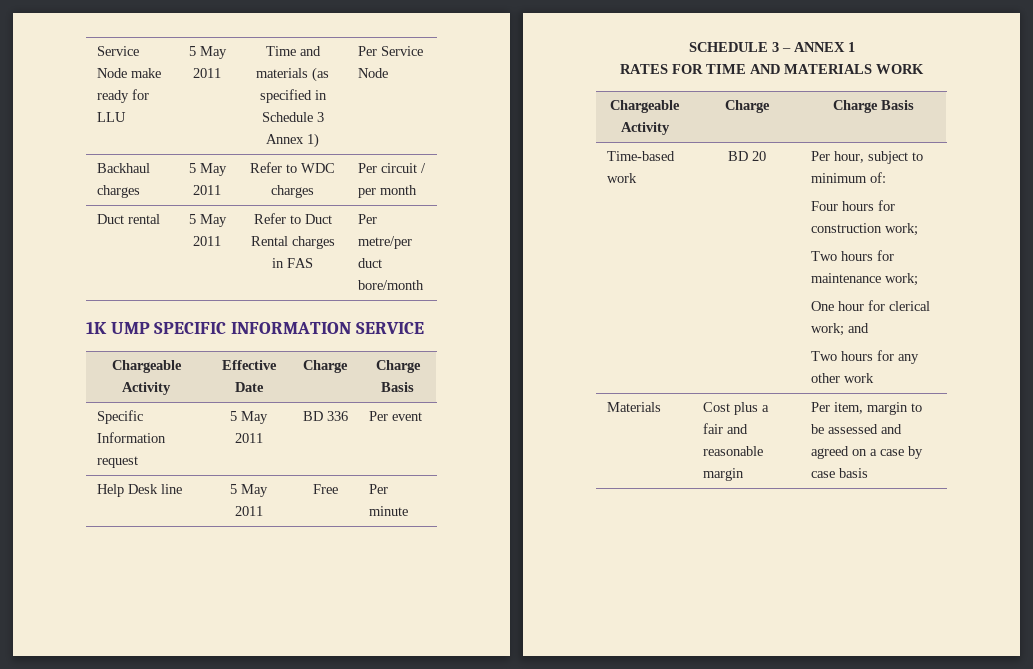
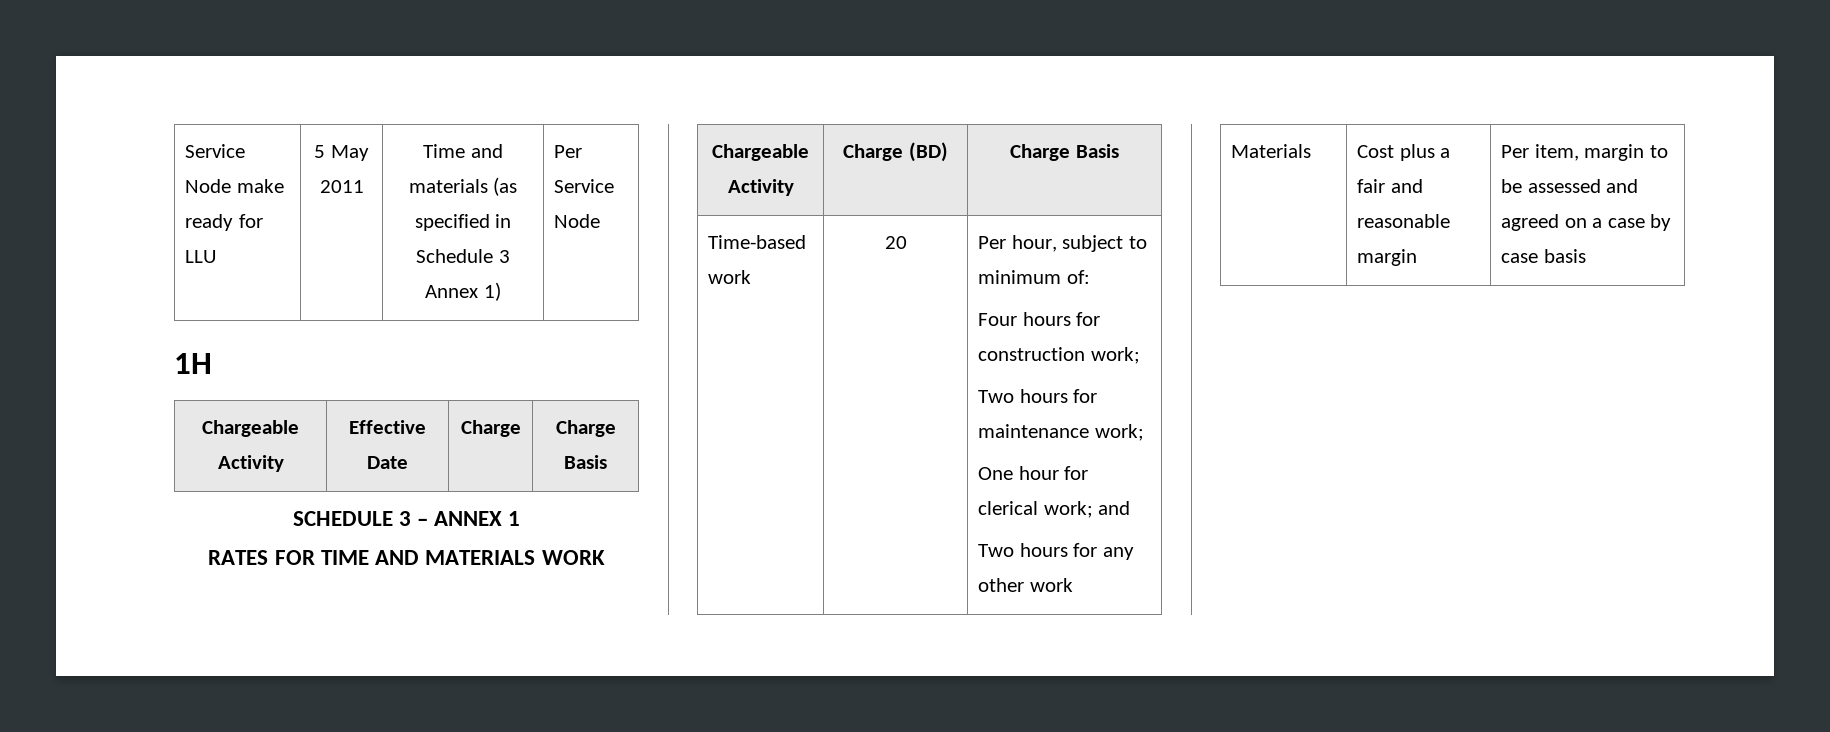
[96,163,150,173] [96,185,140,198] [188,163,227,176] [193,185,221,195] [250,162,335,173] [271,185,314,198] [357,163,426,173] [357,185,417,198] [96,214,160,224] [188,214,227,227] [193,236,221,246] [253,213,332,224] [250,236,335,249] [272,258,313,268] [357,214,377,224] [357,236,412,249] [357,258,382,268] [357,280,424,290] [86,321,424,334] // Backhaul charges | 5 May 2011 | Refer to WDC charges | Per circuit / per month // Duct rental | 5 May 2011 | Refer to Duct Rental charges in FAS | Per metre/per duct bore/month // 1K UMP SPECIFIC INFORMATION SERVICE -> [174,353,212,374] // 1H
[96,410,143,424] [96,432,166,443] [96,456,138,468] [230,411,268,424] [234,433,263,443] [302,411,348,421] [368,411,422,421] [96,484,182,497] [230,484,268,497] [234,506,263,516] [312,484,338,494] [368,484,388,494] [368,506,408,516] // Specific Information request | 5 May 2011 | BD 336 | Per event // Help Desk line | 5 May 2011 | Free | Per minute -> (607, 462) none
(770, 106) none -> [908,142,948,162] (BD)
[727,151,748,161] BD -> (752, 277) none

